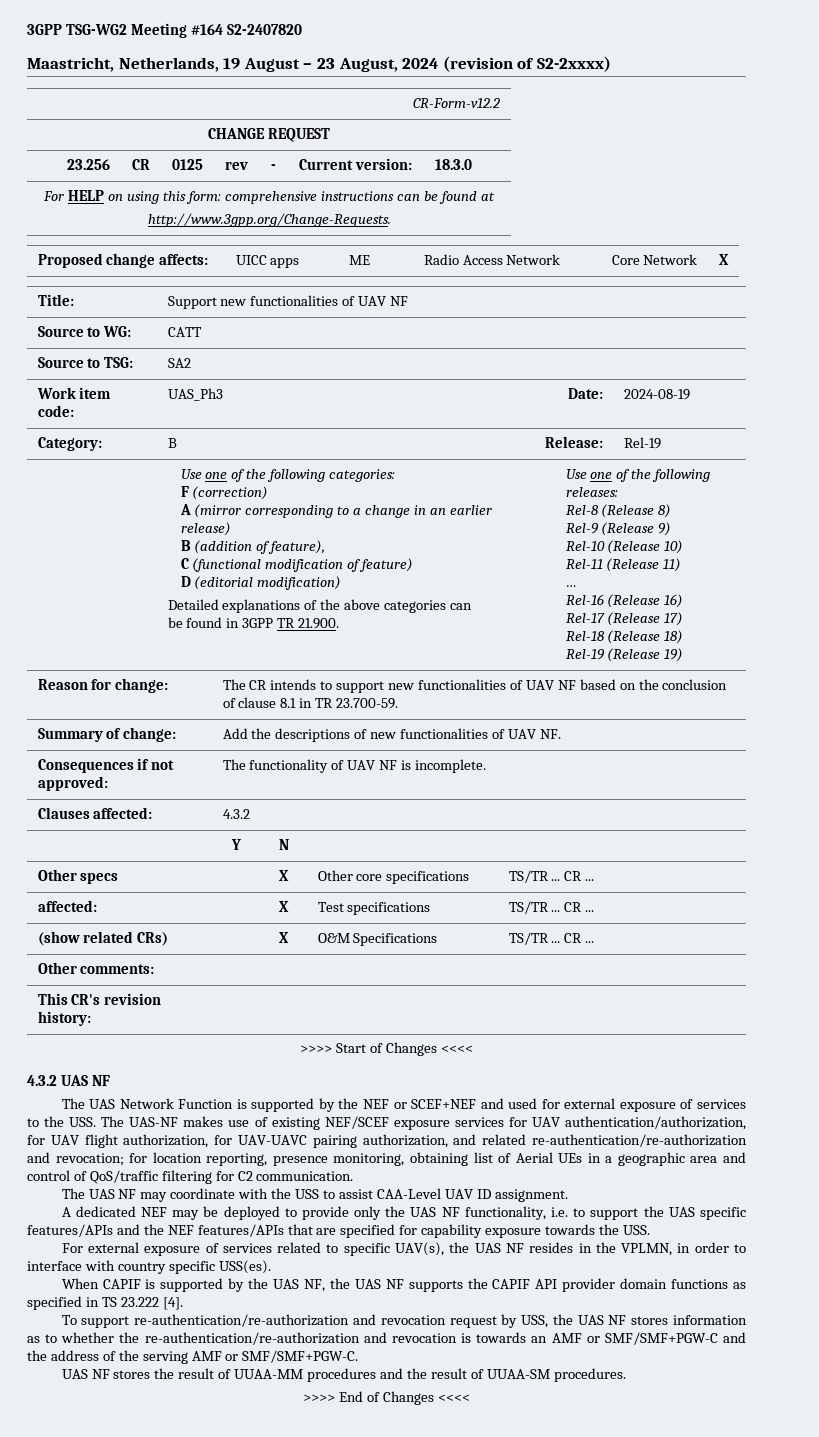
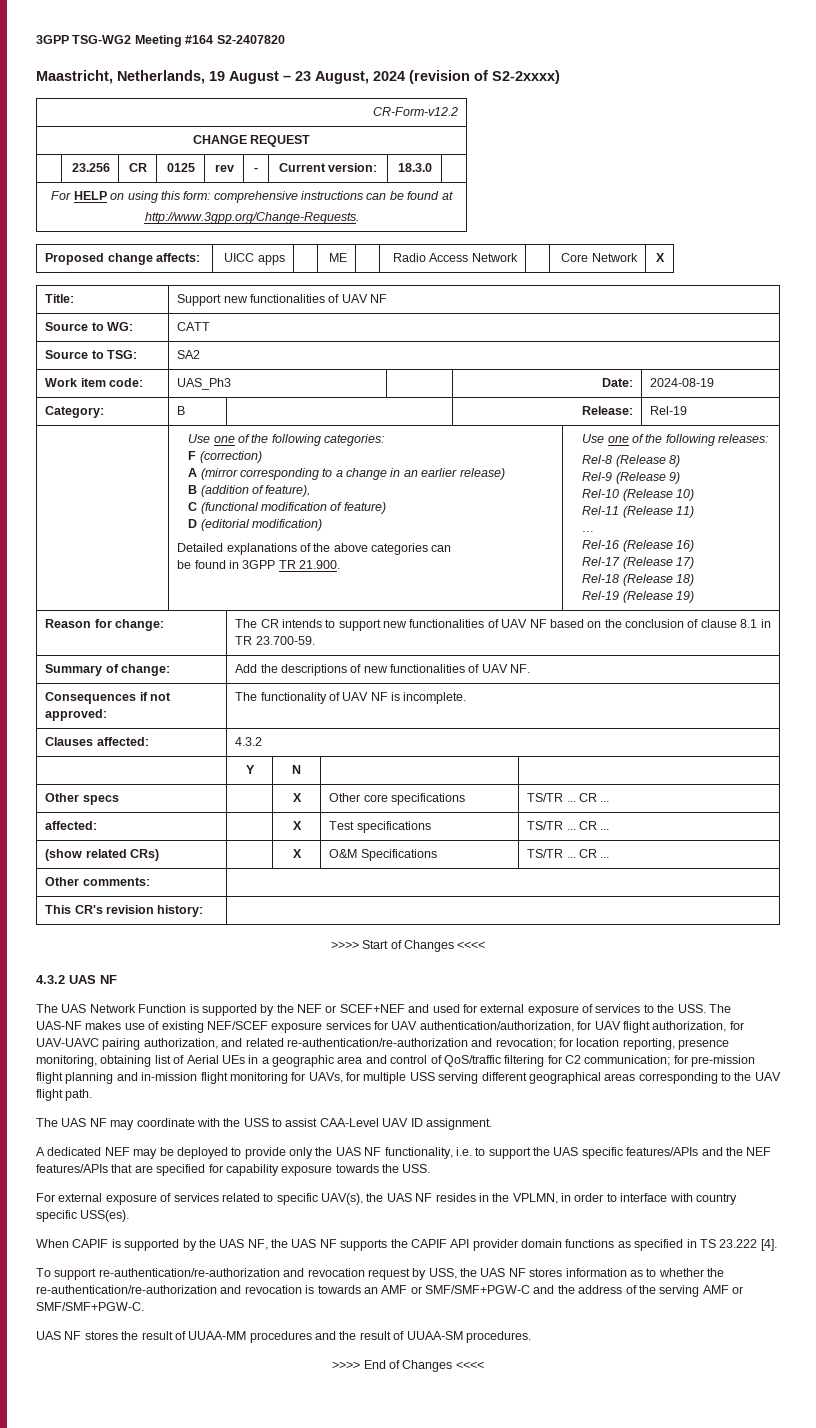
[256,1171,354,1181] communication. -> [584,1055,756,1067] [36,1072,781,1084] [36,1089,93,1101] communication; for pre-mission flight planning and in-mission flight monitoring for UAVs, for multiple USS serving different geographical areas corresponding to the UAV flight path.

